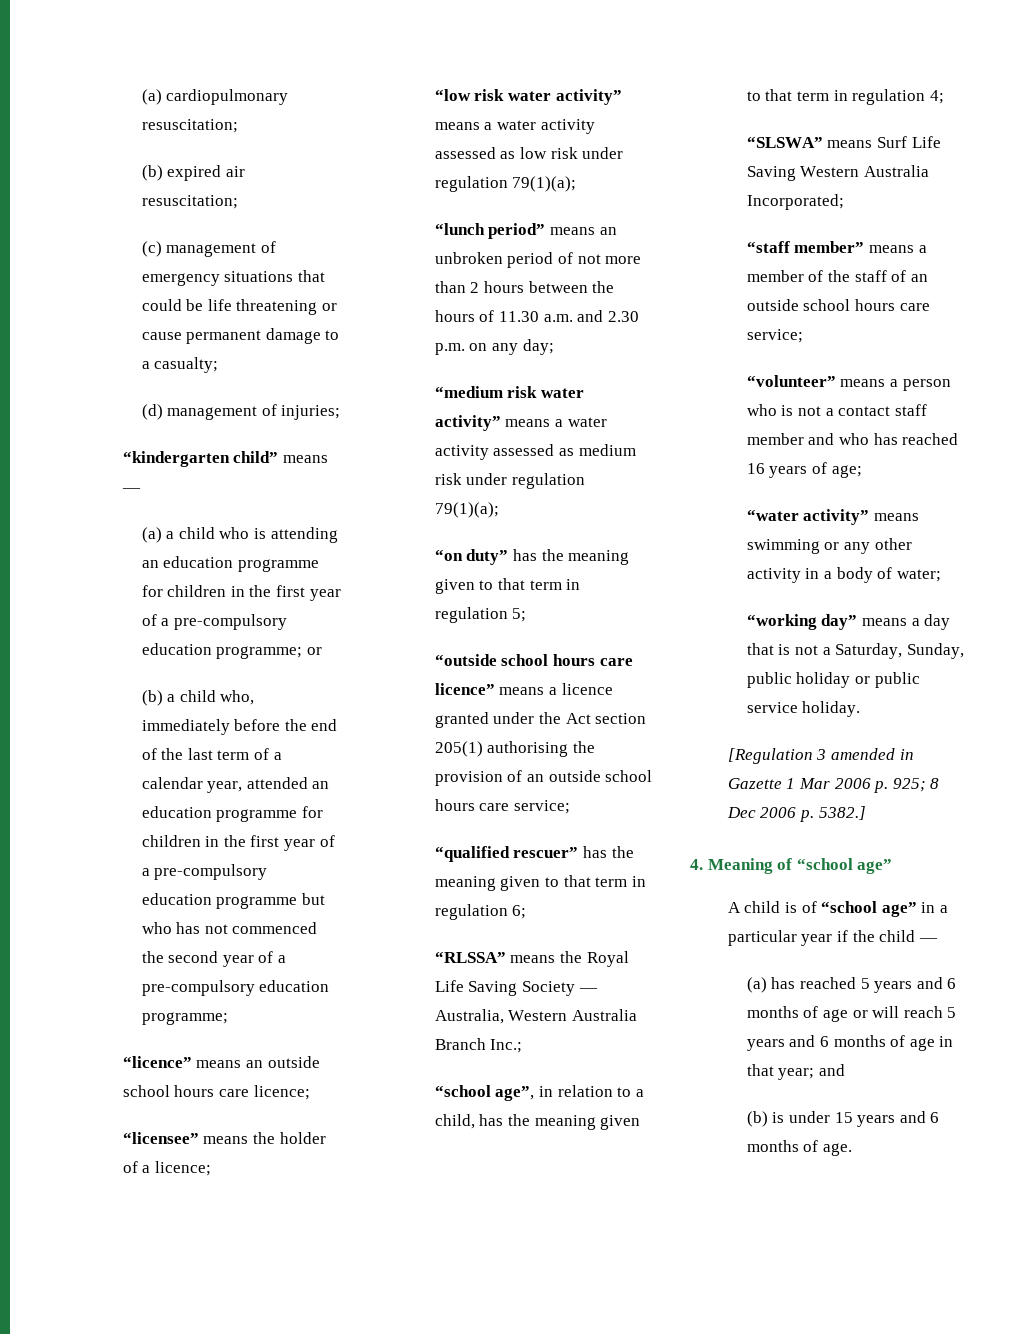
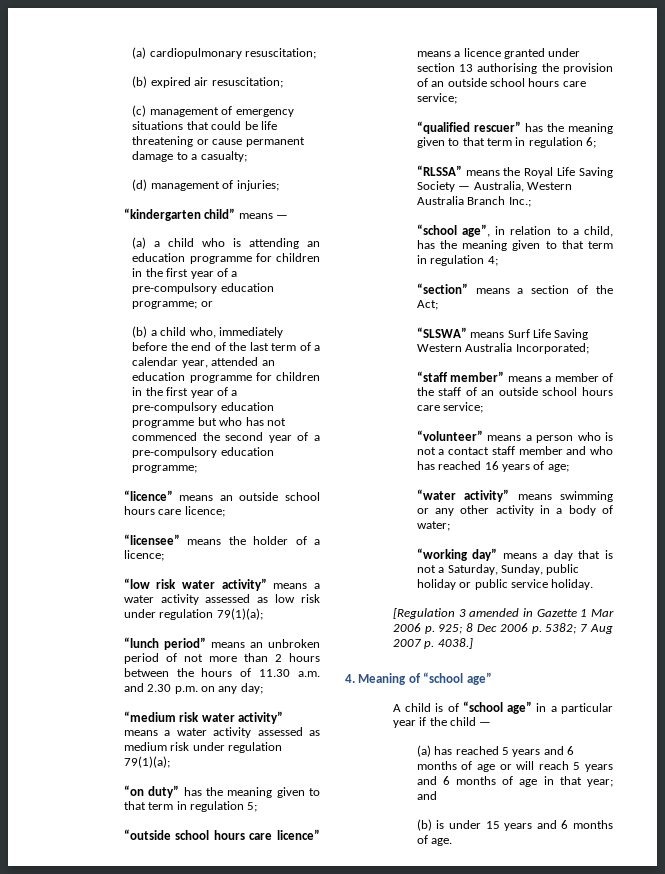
[538,712,647,724] [434,741,483,757] the Act section 205(1) -> [416,63,474,72] section 13
(944, 97) none -> [416,283,613,294] [416,300,438,310] // “section” means a section of the Act;
[818,806,866,820] 5382.] -> [545,623,613,634] [392,638,473,649] 5382; 7 Aug 2007 p. 4038.]

